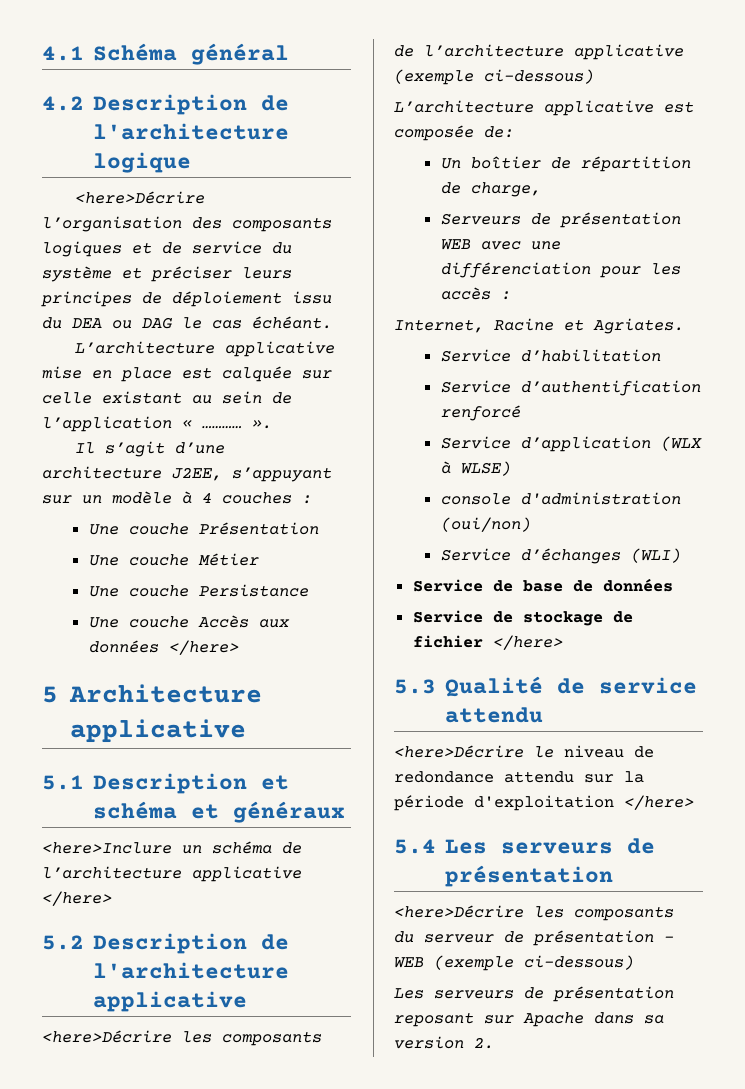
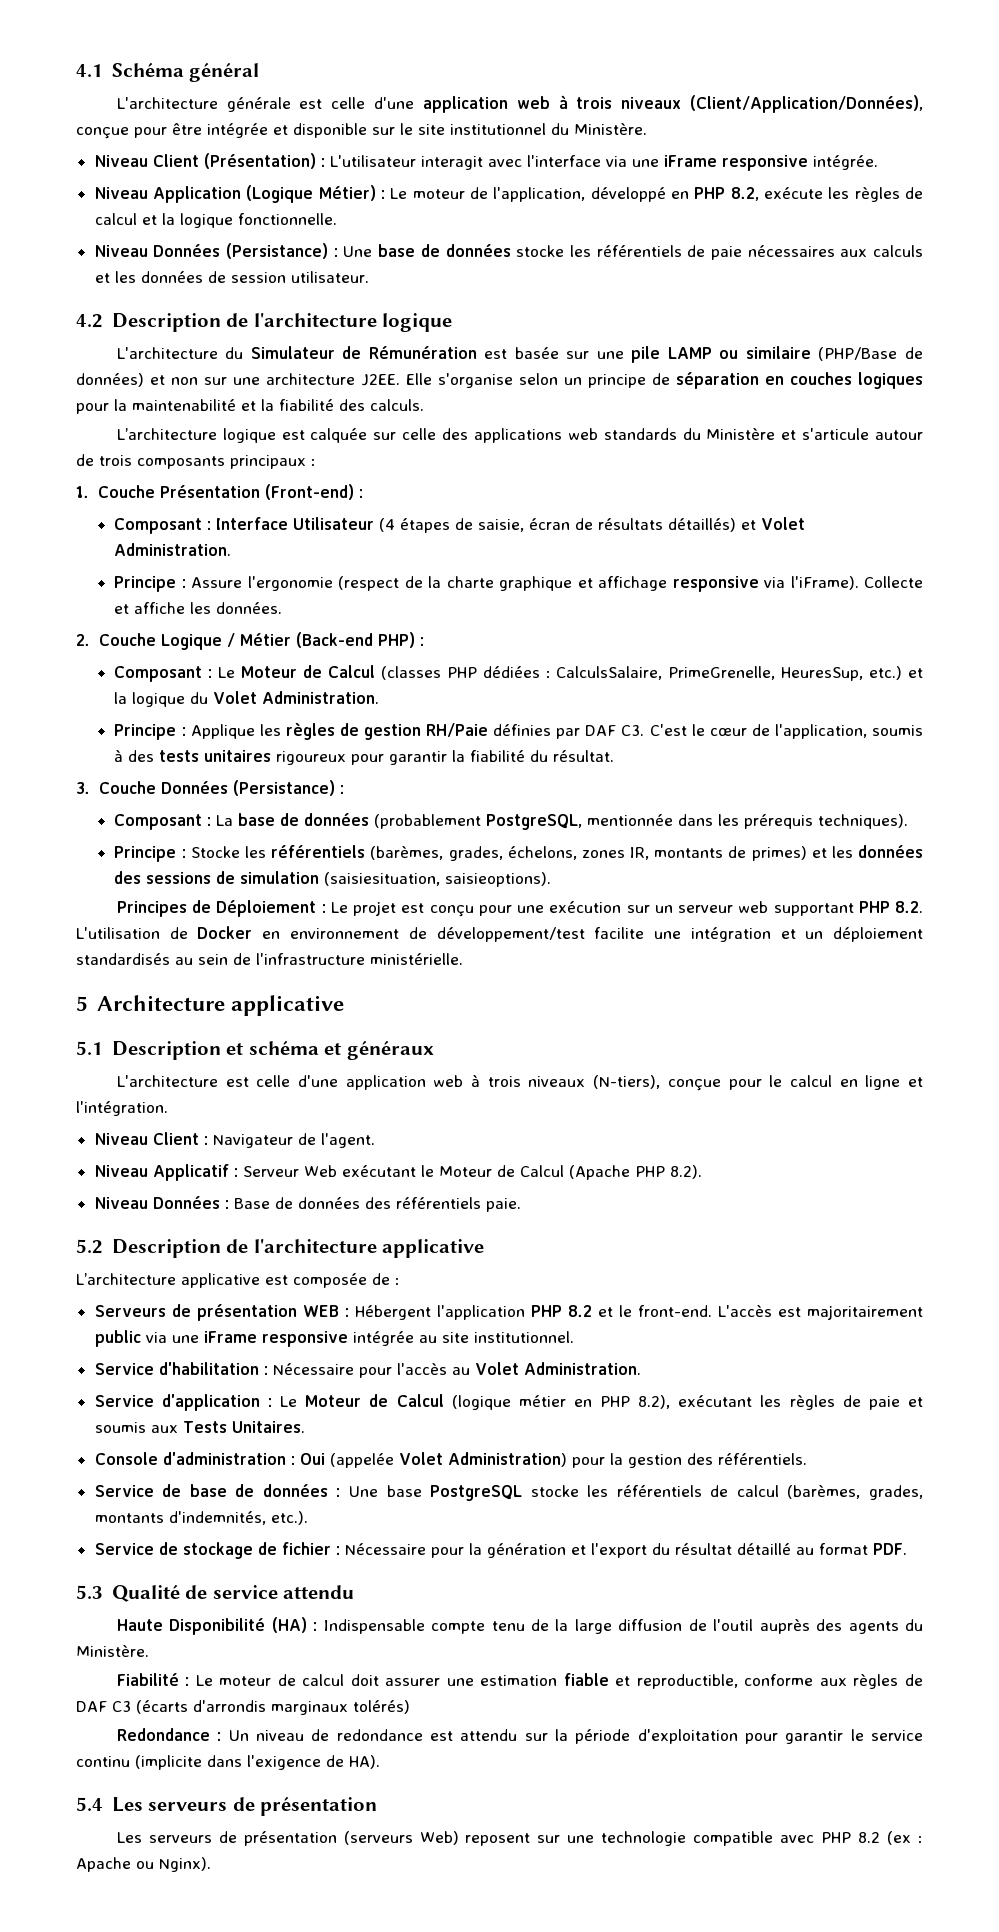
(289, 54) none -> [116,95,924,113] [76,123,647,139] [94,153,878,171] [94,185,923,203] [94,213,337,228] [94,243,923,260] [94,271,369,283] // L'architecture générale est celle d'une application web à trois niveaux (Client/Application/Données), conçue pour être intégrée et disponible sur le site institutionnel du Ministère. // Niveau Client (Présentation) : L'utilisateur interagit avec l'interface via une iFrame responsive intégrée. // Niveau Application (Logique Métier) : Le moteur de l'application, développé en PHP 8.2, exécute les règles de calcul et la logique fonctionnelle. // Niveau Données (Persistance) : Une base de données stocke les référentiels de paie nécessaires aux calculs et les données de session utilisateur.
[75,191,206,204] [42,216,332,232] [42,241,292,257] [42,266,292,282] [41,291,332,307] [42,316,332,329] [75,341,336,357] [42,366,332,382] [42,391,292,404] [42,416,272,432] [75,441,226,457] [42,466,332,482] [42,491,312,504] [88,522,319,535] [88,553,259,566] [88,584,309,597] [88,615,290,628] [88,640,239,655] <here>Décrire l’organisation des composants logiques et de service du système et préciser leurs principes de déploiement issu du DEA ou DAG le cas échéant. // L’architecture applicative mise en place est calquée sur celle existant au sein de l’application « ………… ». // Il s’agit d’une architecture J2EE, s’appuyant sur un modèle à 4 couches : // Une couche Présentation // Une couche Métier // Une couche Persistance // Une couche Accès aux données </here> -> [116,346,923,363] [76,372,923,389] [76,399,424,414] [116,428,923,443] [76,454,316,469] [76,484,363,500] [114,517,806,534] [114,543,232,556] [114,576,924,592] [114,602,283,614] [76,632,424,650] [114,665,924,682] [114,691,380,707] [114,722,924,740] [114,749,615,765] [76,780,344,796] [114,813,909,830] [114,845,923,862] [114,871,552,887] [116,900,924,917] [76,926,924,942] [76,953,463,965] L'architecture du Simulateur de Rémunération est basée sur une pile LAMP ou similaire (PHP/Base de données) et non sur une architecture J2EE. Elle s'organise selon un principe de séparation en couches logiques pour la maintenabilité et la fiabilité des calculs. // L’architecture logique est calquée sur celle des applications web standards du Ministère et s'articule autour de trois composants principaux : // 1. Couche Présentation (Front-end) : // Composant : Interface Utilisateur (4 étapes de saisie, écran de résultats détaillés) et Volet Administration. // Principe : Assure l'ergonomie (respect de la charte graphique et affichage responsive via l'iFrame). Collecte et affiche les données. // 2. Couche Logique / Métier (Back-end PHP) : // Composant : Le Moteur de Calcul (classes PHP dédiées : CalculsSalaire, PrimeGrenelle, HeuresSup, etc.) et la logique du Volet Administration. // Principe : Applique les règles de gestion RH/Paie définies par DAF C3. C'est le cœur de l'application, soumis à des tests unitaires rigoureux pour garantir la fiabilité du résultat. // 3. Couche Données (Persistance) : // Composant : La base de données (probablement PostgreSQL, mentionnée dans les prérequis techniques). // Principe : Stocke les référentiels (barèmes, grades, échelons, zones IR, montants de primes) et les données des sessions de simulation (saisiesituation, saisieoptions). // Principes de Déploiement : Le projet est conçu pour une exécution sur un serveur web supportant PHP 8.2. L'utilisation de Docker en environnement de développement/test facilite une intégration et un déploiement standardisés au sein de l'infrastructure ministérielle.
[42,841,302,854] [42,866,302,882] [42,891,112,906] <here>Inclure un schéma de l’architecture applicative </here> -> [116,1074,923,1091] [76,1101,168,1116] [94,1132,375,1148] [94,1164,702,1181] [94,1196,521,1212] L'architecture est celle d'une application web à trois niveaux (N-tiers), conçue pour le calcul en ligne et l'intégration. // Niveau Client : Navigateur de l'agent. // Niveau Applicatif : Serveur Web exécutant le Moteur de Calcul (Apache PHP 8.2). // Niveau Données : Base de données des référentiels paie.
[42,1030,322,1046] [394,44,684,60] [394,69,594,85] [394,100,694,116] [394,125,514,141] [440,156,691,172] [440,182,541,197] [440,212,681,228] [440,239,561,250] [440,262,681,278] [440,287,511,300] [394,318,684,334] [440,349,661,362] [440,380,701,396] [440,405,521,421] [440,436,702,452] [440,461,511,476] [440,492,681,505] [440,517,531,532] [440,548,681,564] <here>Décrire les composants de l’architecture applicative (exemple ci-dessous) // L’architecture applicative est composée de: // Un boîtier de répartition de charge, // Serveurs de présentation WEB avec une différenciation pour les accès : // Internet, Racine et Agriates. // Service d’habilitation // Service d’authentification renforcé // Service d’application (WLX à WLSE) // console d'administration (oui/non) // Service d’échanges (WLI) -> [76,1273,400,1288] [94,1304,924,1321] [94,1330,574,1347] [94,1362,641,1378] [94,1394,923,1411] [94,1421,305,1433] [94,1452,807,1468] L’architecture applicative est composée de : // Serveurs de présentation WEB : Hébergent l'application PHP 8.2 et le front-end. L'accès est majoritairement public via une iFrame responsive intégrée au site institutionnel. // Service d'habilitation : Nécessaire pour l'accès au Volet Administration. // Service d'application : Le Moteur de Calcul (logique métier en PHP 8.2), exécutant les règles de paie et soumis aux Tests Unitaires. // Console d'administration : Oui (appelée Volet Administration) pour la gestion des référentiels.
(673, 585) none -> [336,1485,923,1501] [94,1511,308,1525] : Une base PostgreSQL stocke les référentiels de calcul (barèmes, grades, montants d'indemnités, etc.).
[492,635,563,650] </here> -> [335,1543,907,1558] : Nécessaire pour la génération et l'export du résultat détaillé au format PDF.
[394,745,554,758] <here>Décrire le -> [116,1617,923,1635] [76,1645,149,1657] [116,1673,923,1689] [76,1700,410,1715] [116,1728,249,1741] Haute Disponibilité (HA) : Indispensable compte tenu de la large diffusion de l'outil auprès des agents du Ministère. // Fiabilité : Le moteur de calcul doit assurer une estimation fiable et reproductible, conforme aux règles de DAF C3 (écarts d'arrondis marginaux tolérés) // Redondance : Un
(494, 777) none -> [429,1731,453,1741] est
[624,795,694,810] </here> -> [744,1729,924,1744] [76,1755,380,1770] pour garantir le service continu (implicite dans l'exigence de HA).
[394,905,674,921] [394,930,674,946] [394,955,634,971] [394,986,674,1002] [394,1012,664,1027] [394,1036,494,1049] <here>Décrire les composants du serveur de présentation – WEB (exemple ci-dessous) // Les serveurs de présentation reposant sur Apache dans sa version 2. -> [116,1831,923,1846] [76,1857,211,1872] Les serveurs de présentation (serveurs Web) reposent sur une technologie compatible avec PHP 8.2 (ex : Apache ou Nginx).

